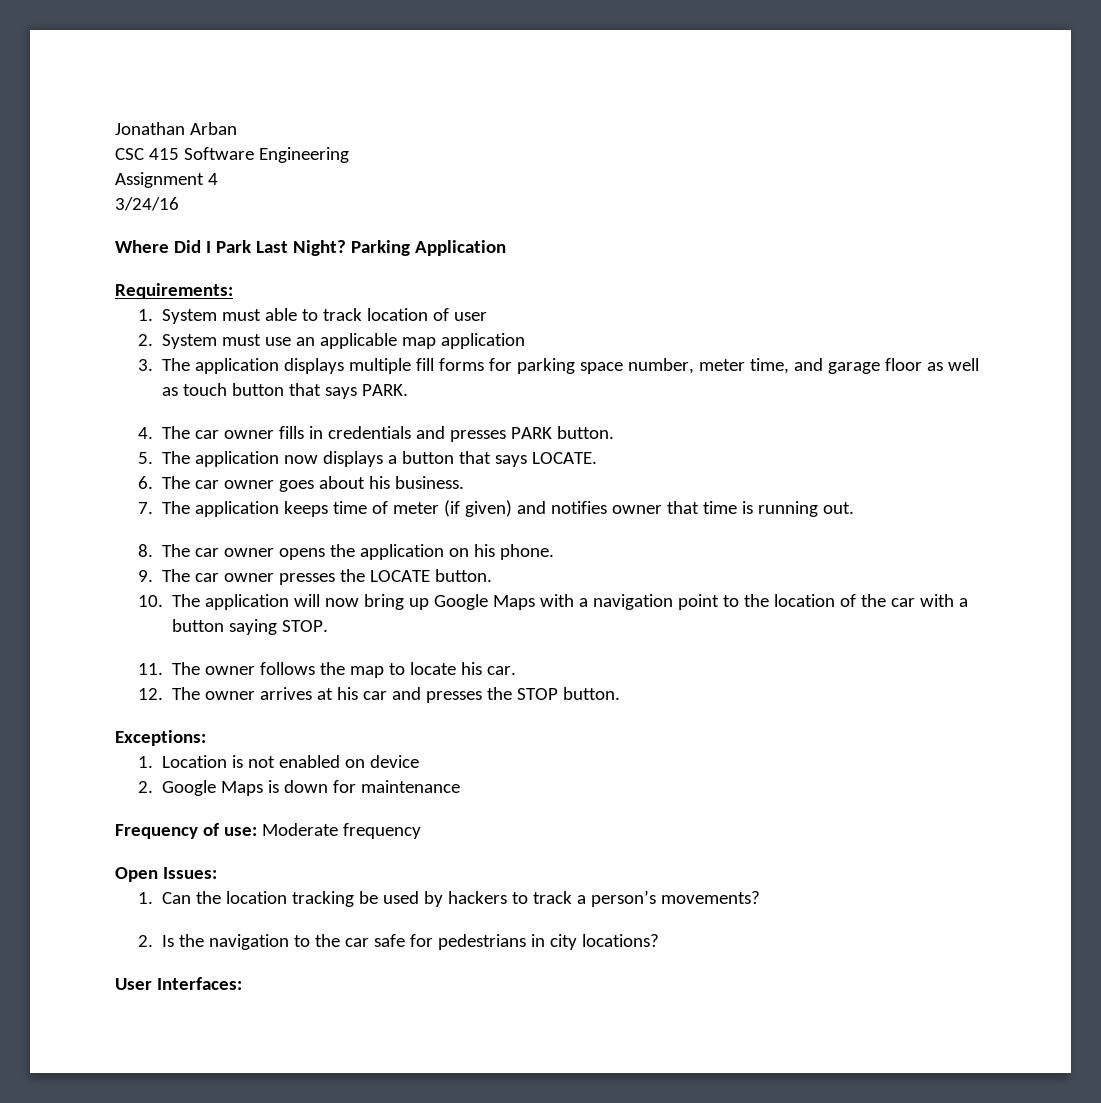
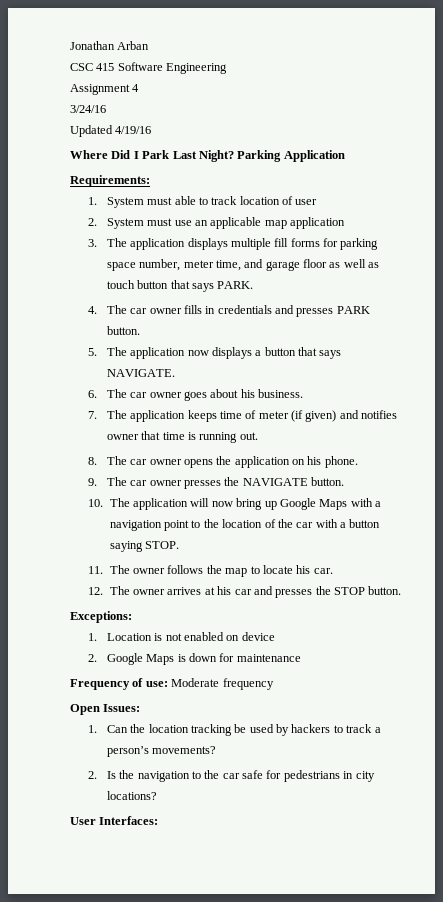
(179, 204) none -> [70,125,152,137] // Updated 4/19/16
[532,452,598,464] LOCATE. -> [106,369,175,377] NAVIGATE.
[370,570,431,582] LOCATE -> [242,478,308,486] NAVIGATE

